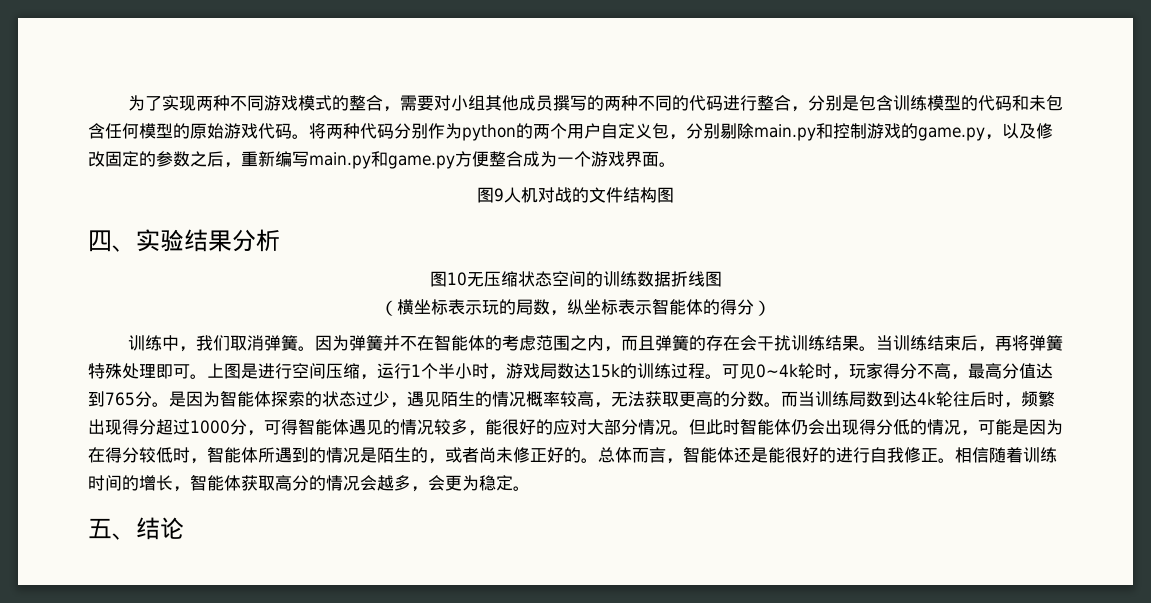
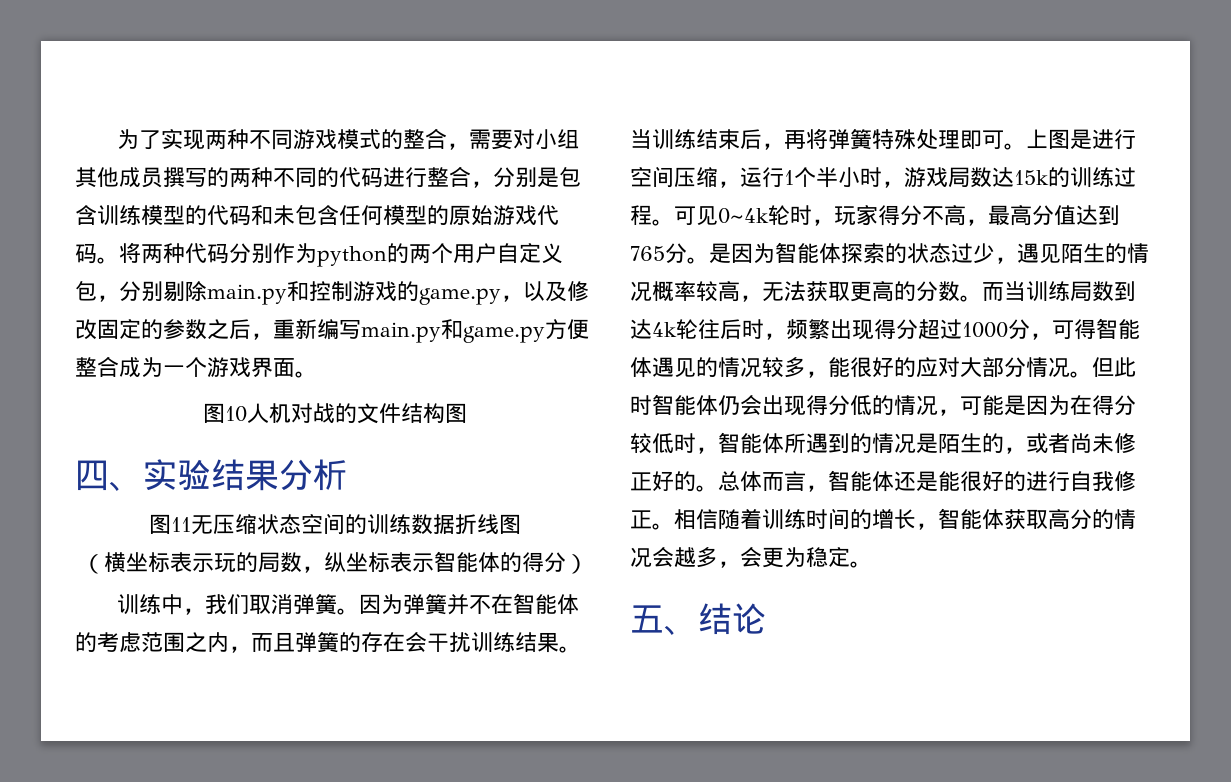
[494,188,504,202] 9 -> [224,406,247,422] 10
[446,272,467,286] 10 -> [170,517,191,532] 11

